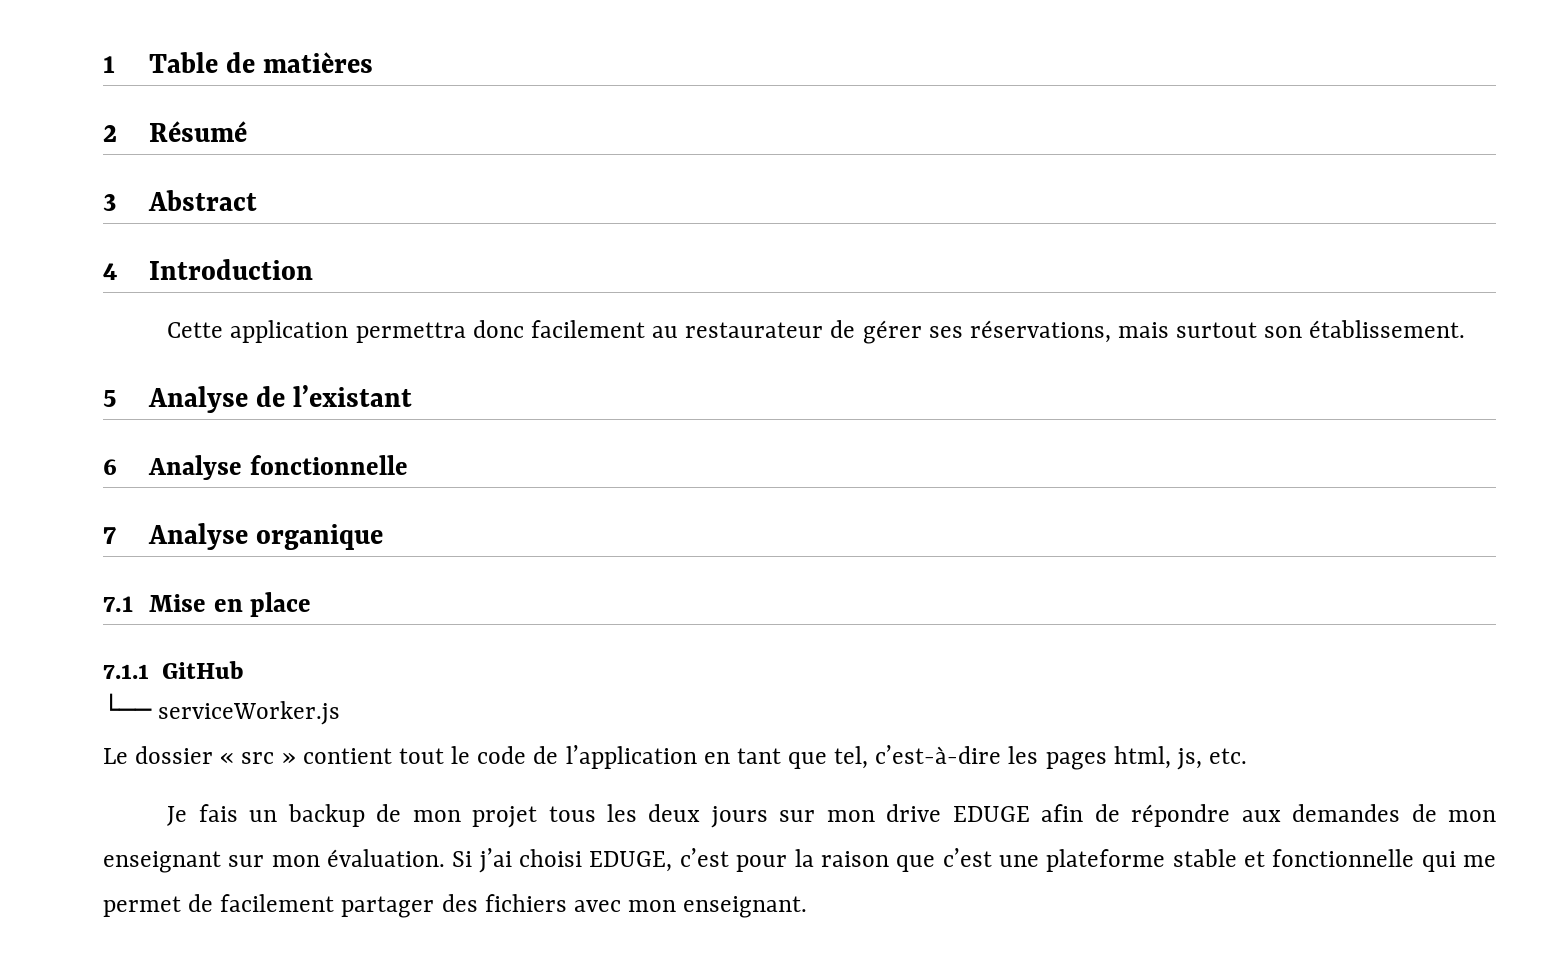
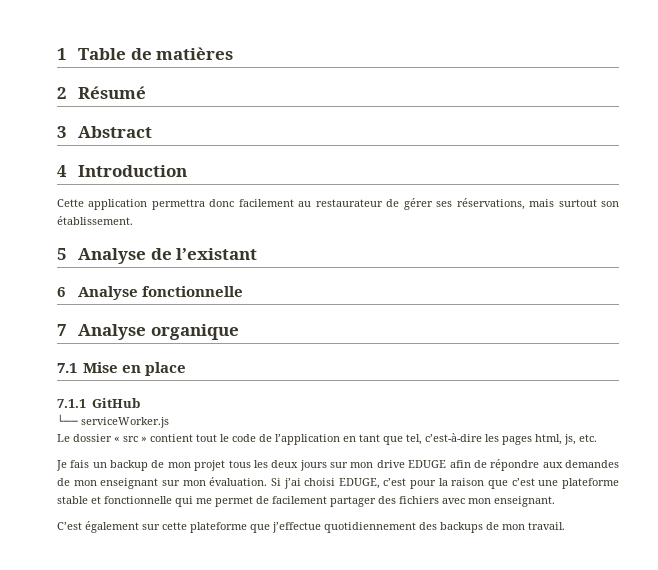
(808, 907) none -> [57,521,565,533] // C’est également sur cette plateforme que j’effectue quotidiennement des backups de mon travail.

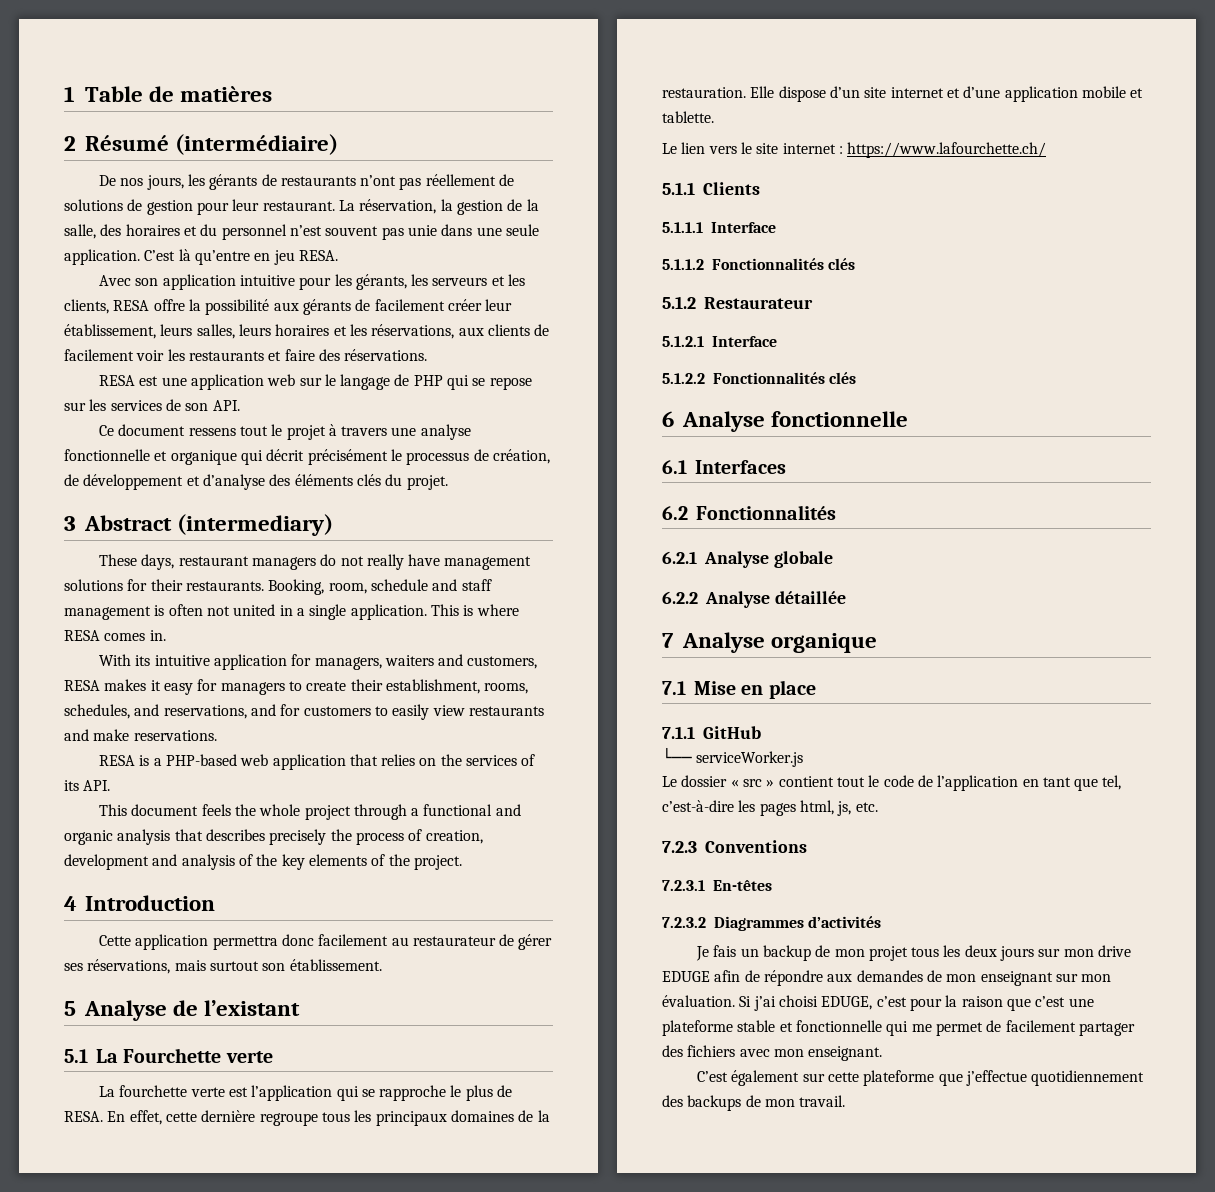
[57,126,153,138] // 3 Abstract -> [174,134,338,155] [98,174,515,190] [64,199,539,215] [64,224,539,240] [64,249,338,265] [98,274,526,290] [64,299,513,315] [64,324,550,339] [64,349,428,361] [98,374,532,390] [64,399,240,411] [98,424,471,440] [64,449,550,465] [64,474,448,490] [64,514,333,536] [98,554,532,570] [64,579,492,595] [64,604,519,620] [64,630,166,641] [98,654,538,670] [64,679,529,695] [64,704,544,720] [64,729,217,741] [98,754,536,770] [64,780,111,791] [98,804,521,820] [64,829,483,845] [64,854,462,870] (intermédiaire) // De nos jours, les gérants de restaurants n’ont pas réellement de solutions de gestion pour leur restaurant. La réservation, la gestion de la salle, des horaires et du personnel n’est souvent pas unie dans une seule application. C’est là qu’entre en jeu RESA. // Avec son application intuitive pour les gérants, les serveurs et les clients, RESA offre la possibilité aux gérants de facilement créer leur établissement, leurs salles, leurs horaires et les réservations, aux clients de facilement voir les restaurants et faire des réservations. // RESA est une application web sur le langage de PHP qui se repose sur les services de son API. // Ce document ressens tout le projet à travers une analyse fonctionnelle et organique qui décrit précisément le processus de création, de développement et d’analyse des éléments clés du projet. // 3 Abstract (intermediary) // These days, restaurant managers do not really have management solutions for their restaurants. Booking, room, schedule and staff management is often not united in a single application. This is where RESA comes in. // With its intuitive application for managers, waiters and customers, RESA makes it easy for managers to create their establishment, rooms, schedules, and reservations, and for customers to easily view restaurants and make reservations. // RESA is a PHP-based web application that relies on the services of its API. // This document feels the whole project through a functional and organic analysis that describes precisely the process of creation, development and analysis of the key elements of the project.
[57,286,244,300] 6 Analyse fonctionnelle -> [64,1048,273,1063] [98,1085,513,1101] [64,1110,550,1126] [662,86,1144,102] [662,111,714,123] [662,142,1047,158] [662,182,760,195] [662,222,776,233] [662,258,856,270] [662,296,813,309] [662,336,777,347] [662,372,857,384] [662,411,908,432] [662,460,786,474] [662,505,836,520] [662,551,833,568] [662,591,846,608] 5.1 La Fourchette verte // La fourchette verte est l’application qui se rapproche le plus de RESA. En effet, cette dernière regroupe tous les principaux domaines de la restauration. Elle dispose d’un site internet et d’une application mobile et tablette. // Le lien vers le site internet : https://www.lafourchette.ch/ // 5.1.1 Clients // 5.1.1.1 Interface // 5.1.1.2 Fonctionnalités clés // 5.1.2 Restaurateur // 5.1.2.1 Interface // 5.1.2.2 Fonctionnalités clés // 6 Analyse fonctionnelle // 6.1 Interfaces // 6.2 Fonctionnalités // 6.2.1 Analyse globale // 6.2.2 Analyse détaillée
(597, 438) none -> [662,840,807,853] [662,880,772,891] [662,916,882,931] // 7.2.3 Conventions // 7.2.3.1 En-têtes // 7.2.3.2 Diagrammes d’activités

